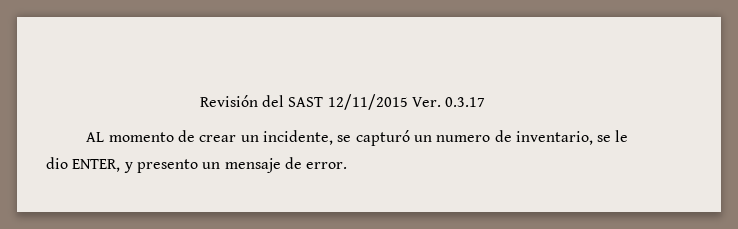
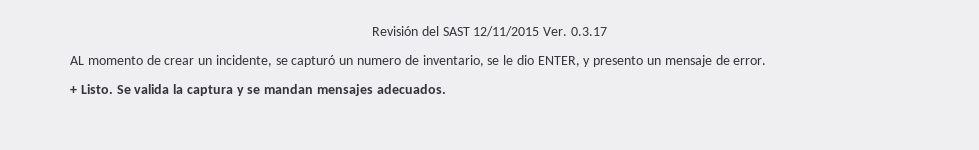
(348, 165) none -> [70,84,446,96] // + Listo. Se valida la captura y se mandan mensajes adecuados.

